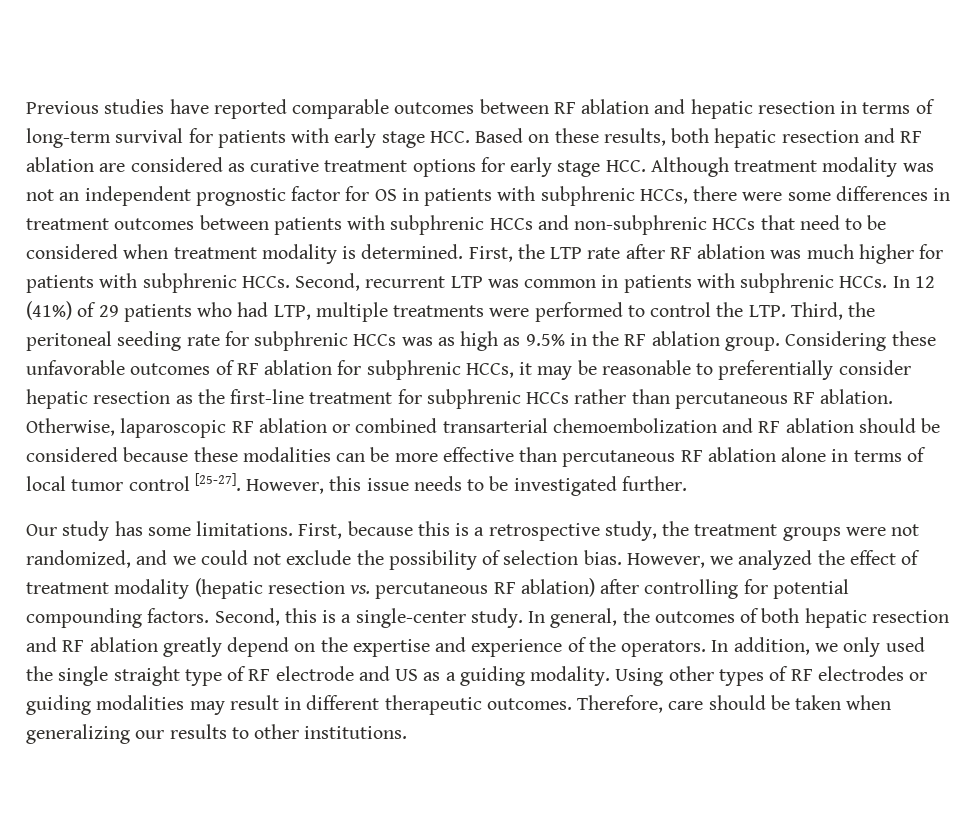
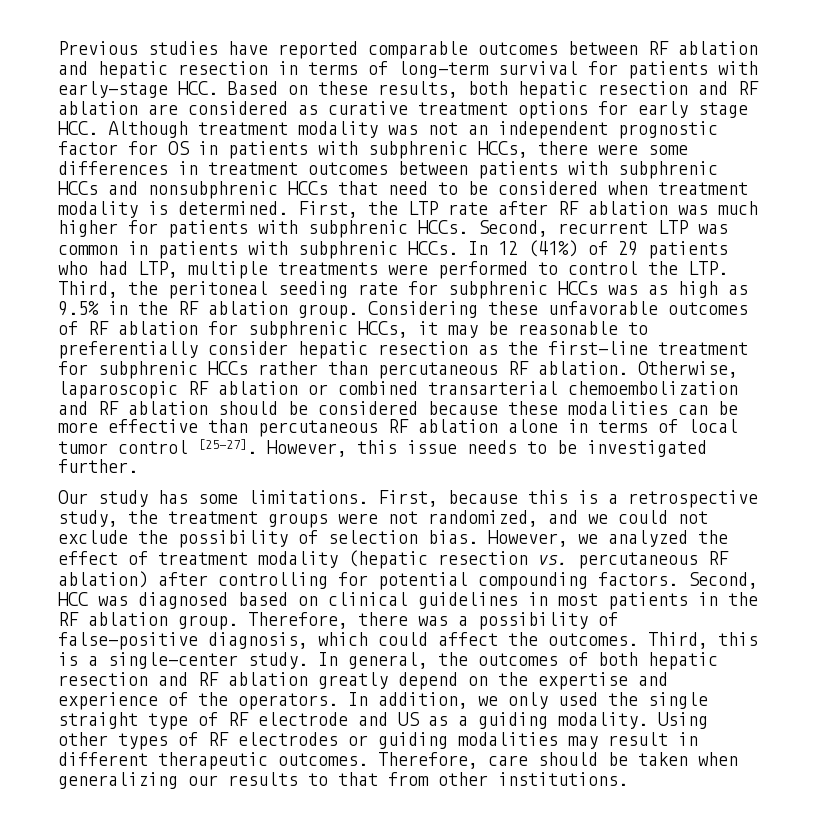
[334,128,425,148] early stage -> [58,81,168,98] early-stage
[574,215,708,235] non-subphrenic -> [148,181,278,199] nonsubphrenic
(280, 617) none -> [58,592,758,610] [58,612,618,630] [58,632,708,650] HCC was diagnosed based on clinical guidelines in most patients in the RF ablation group. Therefore, there was a possibility of false-positive diagnosis, which could affect the outcomes. Third,
(249, 733) none -> [338,772,429,786] that from

